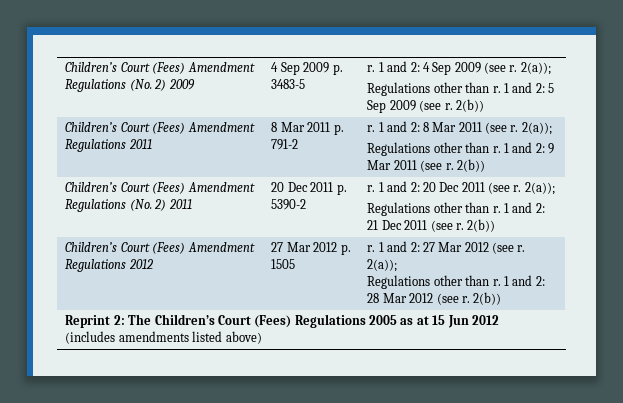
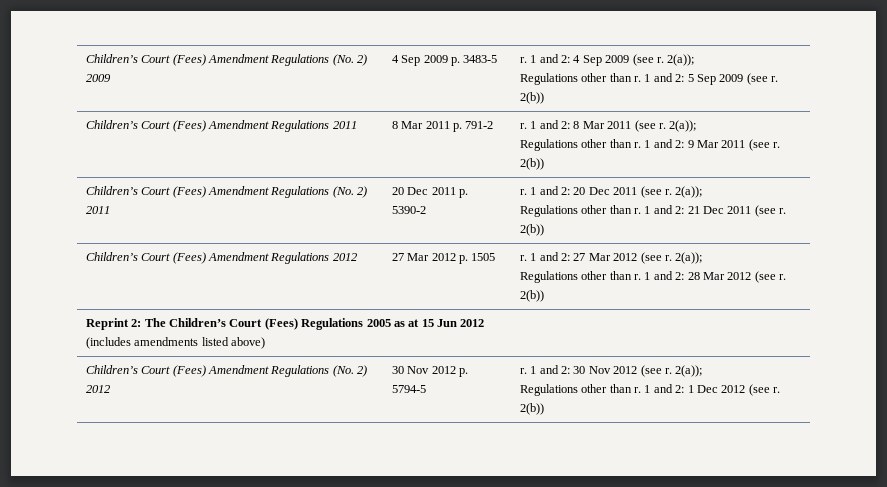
(262, 337) none -> [85,365,368,377] [85,385,110,393] [391,366,469,377] [391,385,426,393] [519,365,703,377] [519,384,781,396] [519,403,544,415] // Children’s Court (Fees) Amendment Regulations (No. 2) 2012 | 30 Nov 2012 p. 5794-5 | r. 1 and 2: 30 Nov 2012 (see r. 2(a)); // Regulations other than r. 1 and 2: 1 Dec 2012 (see r. 2(b))

